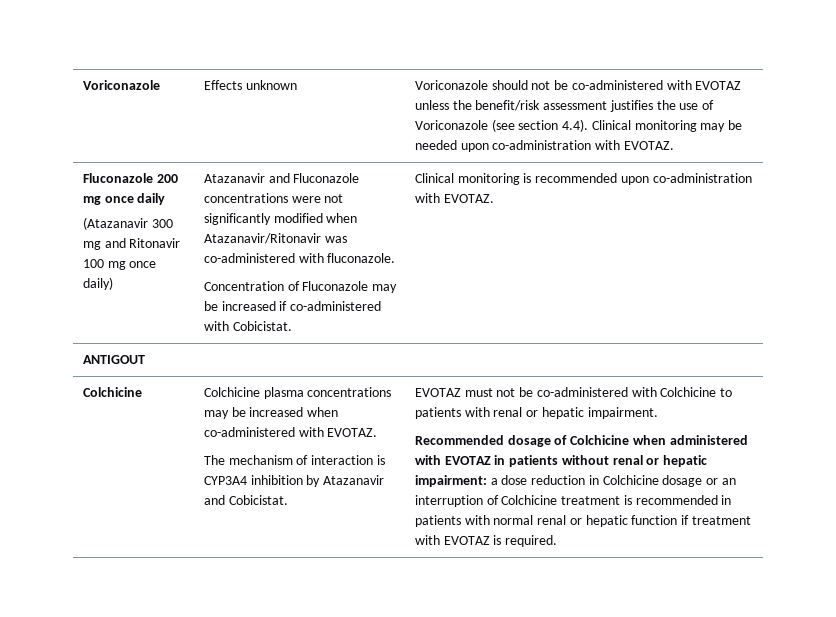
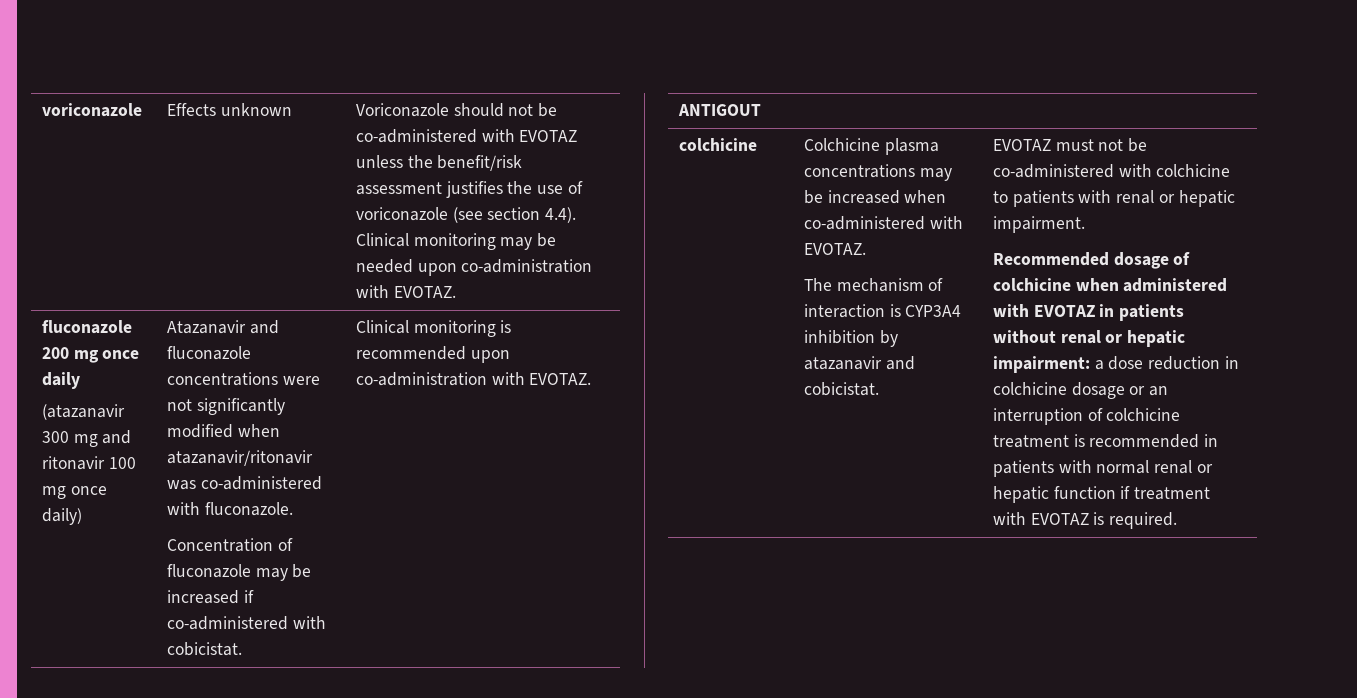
[82,80,160,90] Voriconazole -> [41,103,142,117] voriconazole
[414,120,488,130] Voriconazole -> [355,207,448,221] voriconazole
[82,173,153,183] Fluconazole -> [41,320,132,334] fluconazole
[82,217,148,230] (Atazanavir -> [41,404,125,420] (atazanavir
[129,238,181,248] Ritonavir -> [41,456,105,470] ritonavir
[293,173,360,183] Fluconazole -> [166,346,251,360] fluconazole
[203,233,321,244] Atazanavir/Ritonavir -> [166,450,313,466] atazanavir/ritonavir
[302,281,369,291] Fluconazole -> [166,564,251,578] fluconazole
[232,321,292,331] Cobicistat. -> [166,642,242,656] cobicistat.
[82,387,142,397] Colchicine -> [678,138,757,151] colchicine
[323,475,385,485] [203,495,288,505] Atazanavir and Cobicistat. -> [803,356,915,370] [803,382,879,396] atazanavir and cobicistat.
[660,387,717,397] Colchicine -> [1156,164,1231,177] colchicine
[570,435,630,445] Colchicine -> [992,278,1071,291] colchicine
[602,475,659,485] Colchicine -> [992,382,1067,395] colchicine
[501,495,558,505] Colchicine -> [1106,408,1181,421] colchicine

